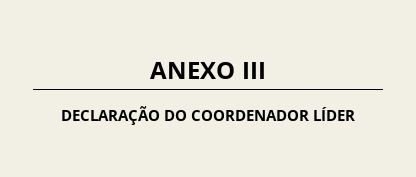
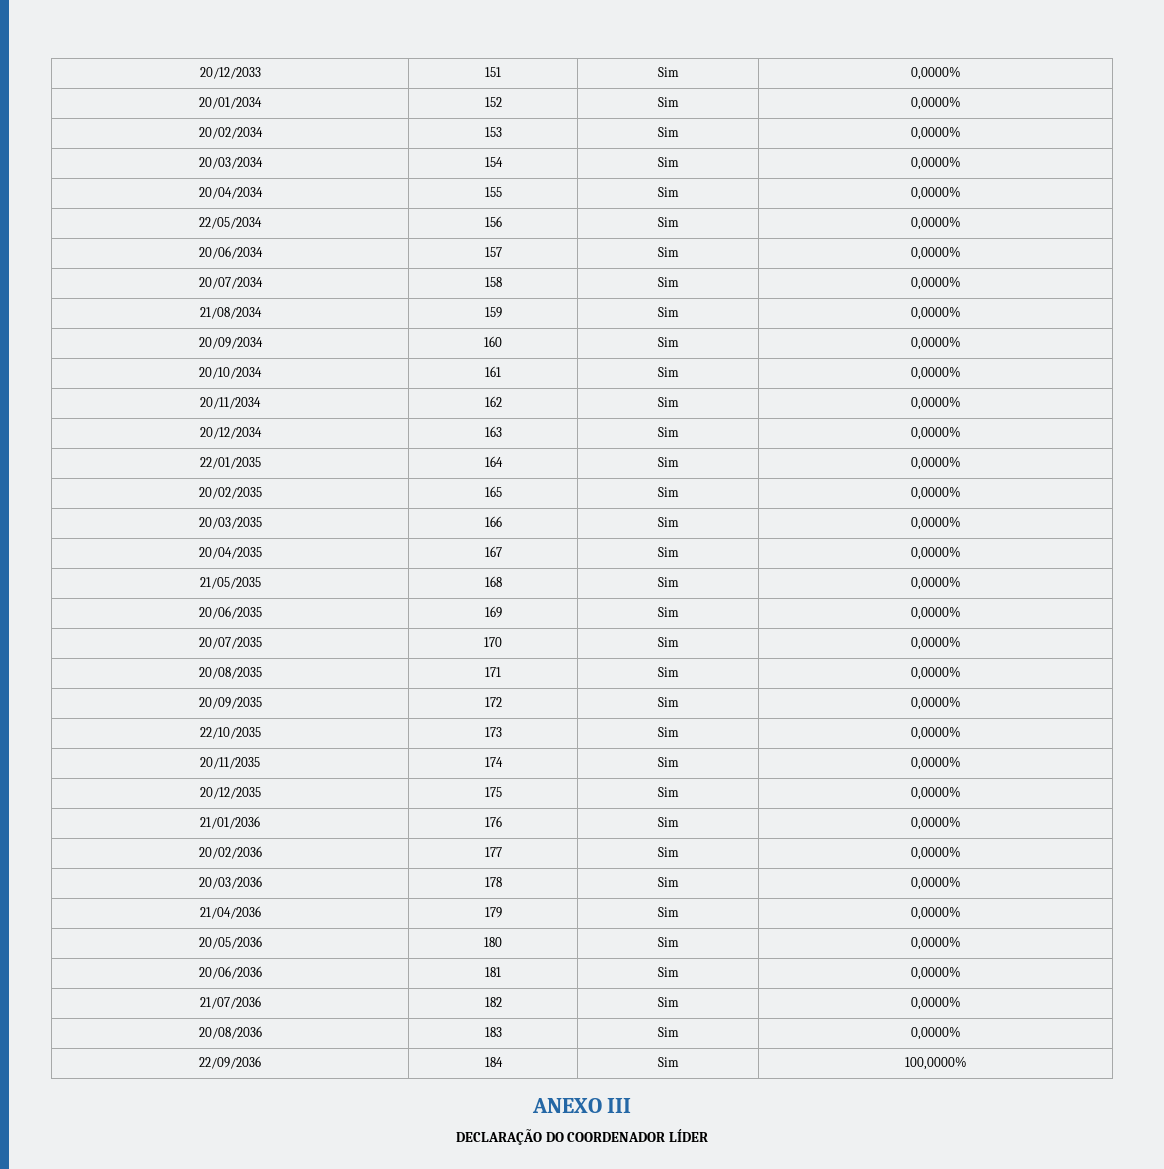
(150, 70) none -> [199,67,261,79] [485,67,501,77] [657,67,679,77] [910,66,961,80] [199,97,262,109] [484,97,502,107] [657,97,679,107] [910,96,961,110] [198,127,263,139] [484,127,502,137] [657,127,679,137] [910,126,961,140] [198,157,263,169] [484,157,503,167] [657,157,679,167] [910,156,961,170] [198,187,263,199] [484,187,502,197] [657,187,679,197] [910,186,961,200] [199,217,262,229] [484,216,502,227] [657,217,679,227] [910,216,961,230] [198,246,263,259] [484,247,502,257] [657,247,679,257] [910,246,961,260] [198,277,263,289] [484,277,502,287] [657,277,679,287] [910,276,961,290] [199,307,262,319] [484,307,502,318] [657,307,679,317] [910,306,961,320] [198,337,263,349] [484,336,502,347] [657,337,679,347] [910,336,961,350] [199,367,262,379] [485,366,501,377] [657,367,679,377] [910,366,961,380] [200,397,261,409] [484,396,502,407] [657,397,679,407] [910,396,961,410] [199,427,262,439] [484,426,502,437] [657,427,679,437] [910,426,961,440] [199,457,261,469] [484,456,503,467] [657,457,679,467] [910,456,961,470] [198,487,262,499] [484,486,502,497] [657,487,679,497] [910,486,961,500] [198,517,262,529] [484,516,502,527] [657,517,679,527] [910,516,961,530] [198,547,262,559] [484,546,502,557] [657,547,679,557] [910,546,961,560] [199,577,261,589] [484,576,502,587] [657,577,679,587] [910,576,961,590] [198,606,262,619] [484,606,502,618] [657,607,679,617] [910,606,961,620] [198,637,262,649] [484,637,502,647] [657,637,679,647] [910,636,961,650] [198,667,262,679] [485,667,501,677] [657,667,679,677] [910,666,961,680] [198,697,262,709] [484,697,502,707] [657,697,679,707] [910,696,961,710] [199,727,261,739] [484,727,502,737] [657,727,679,737] [910,726,961,740] [200,757,260,769] [484,757,503,767] [657,757,679,767] [910,756,961,770] [199,787,261,799] [484,787,502,797] [657,787,679,797] [910,786,961,800] [200,816,260,829] [484,816,502,827] [657,817,679,827] [910,816,961,830] [198,846,262,859] [484,847,502,857] [657,847,679,857] [910,846,961,860] [198,876,262,889] [484,877,502,887] [657,877,679,887] [910,876,961,890] [199,906,261,919] [484,907,502,918] [657,907,679,917] [910,906,961,920] [198,936,262,949] [484,937,502,947] [657,937,679,947] [910,936,961,950] [198,966,262,979] [485,967,501,977] [657,967,679,977] [910,966,961,980] [199,996,261,1009] [484,997,502,1007] [657,997,679,1007] [910,996,961,1010] [198,1026,262,1039] [484,1027,502,1037] [657,1027,679,1037] [910,1026,961,1040] [199,1056,261,1069] [484,1057,503,1067] [657,1057,679,1067] [904,1056,967,1070] 20/12/2033 | 151 | Sim | 0,0000% // 20/01/2034 | 152 | Sim | 0,0000% // 20/02/2034 | 153 | Sim | 0,0000% // 20/03/2034 | 154 | Sim | 0,0000% // 20/04/2034 | 155 | Sim | 0,0000% // 22/05/2034 | 156 | Sim | 0,0000% // 20/06/2034 | 157 | Sim | 0,0000% // 20/07/2034 | 158 | Sim | 0,0000% // 21/08/2034 | 159 | Sim | 0,0000% // 20/09/2034 | 160 | Sim | 0,0000% // 20/10/2034 | 161 | Sim | 0,0000% // 20/11/2034 | 162 | Sim | 0,0000% // 20/12/2034 | 163 | Sim | 0,0000% // 22/01/2035 | 164 | Sim | 0,0000% // 20/02/2035 | 165 | Sim | 0,0000% // 20/03/2035 | 166 | Sim | 0,0000% // 20/04/2035 | 167 | Sim | 0,0000% // 21/05/2035 | 168 | Sim | 0,0000% // 20/06/2035 | 169 | Sim | 0,0000% // 20/07/2035 | 170 | Sim | 0,0000% // 20/08/2035 | 171 | Sim | 0,0000% // 20/09/2035 | 172 | Sim | 0,0000% // 22/10/2035 | 173 | Sim | 0,0000% // 20/11/2035 | 174 | Sim | 0,0000% // 20/12/2035 | 175 | Sim | 0,0000% // 21/01/2036 | 176 | Sim | 0,0000% // 20/02/2036 | 177 | Sim | 0,0000% // 20/03/2036 | 178 | Sim | 0,0000% // 21/04/2036 | 179 | Sim | 0,0000% // 20/05/2036 | 180 | Sim | 0,0000% // 20/06/2036 | 181 | Sim | 0,0000% // 21/07/2036 | 182 | Sim | 0,0000% // 20/08/2036 | 183 | Sim | 0,0000% // 22/09/2036 | 184 | Sim | 100,0000% //

